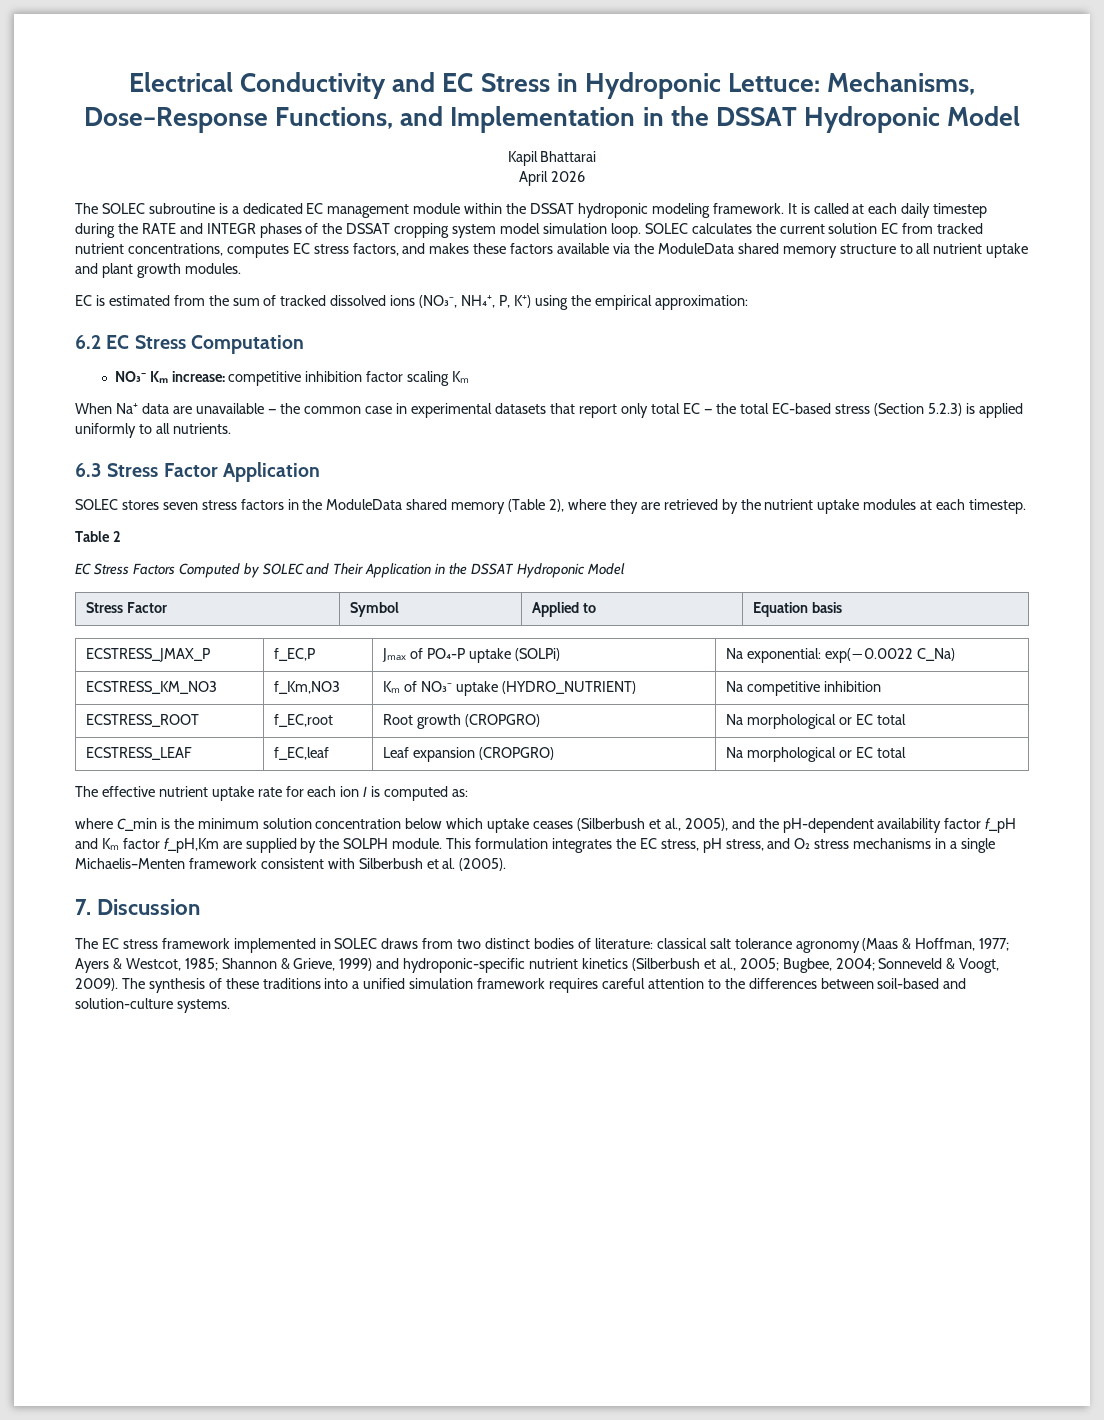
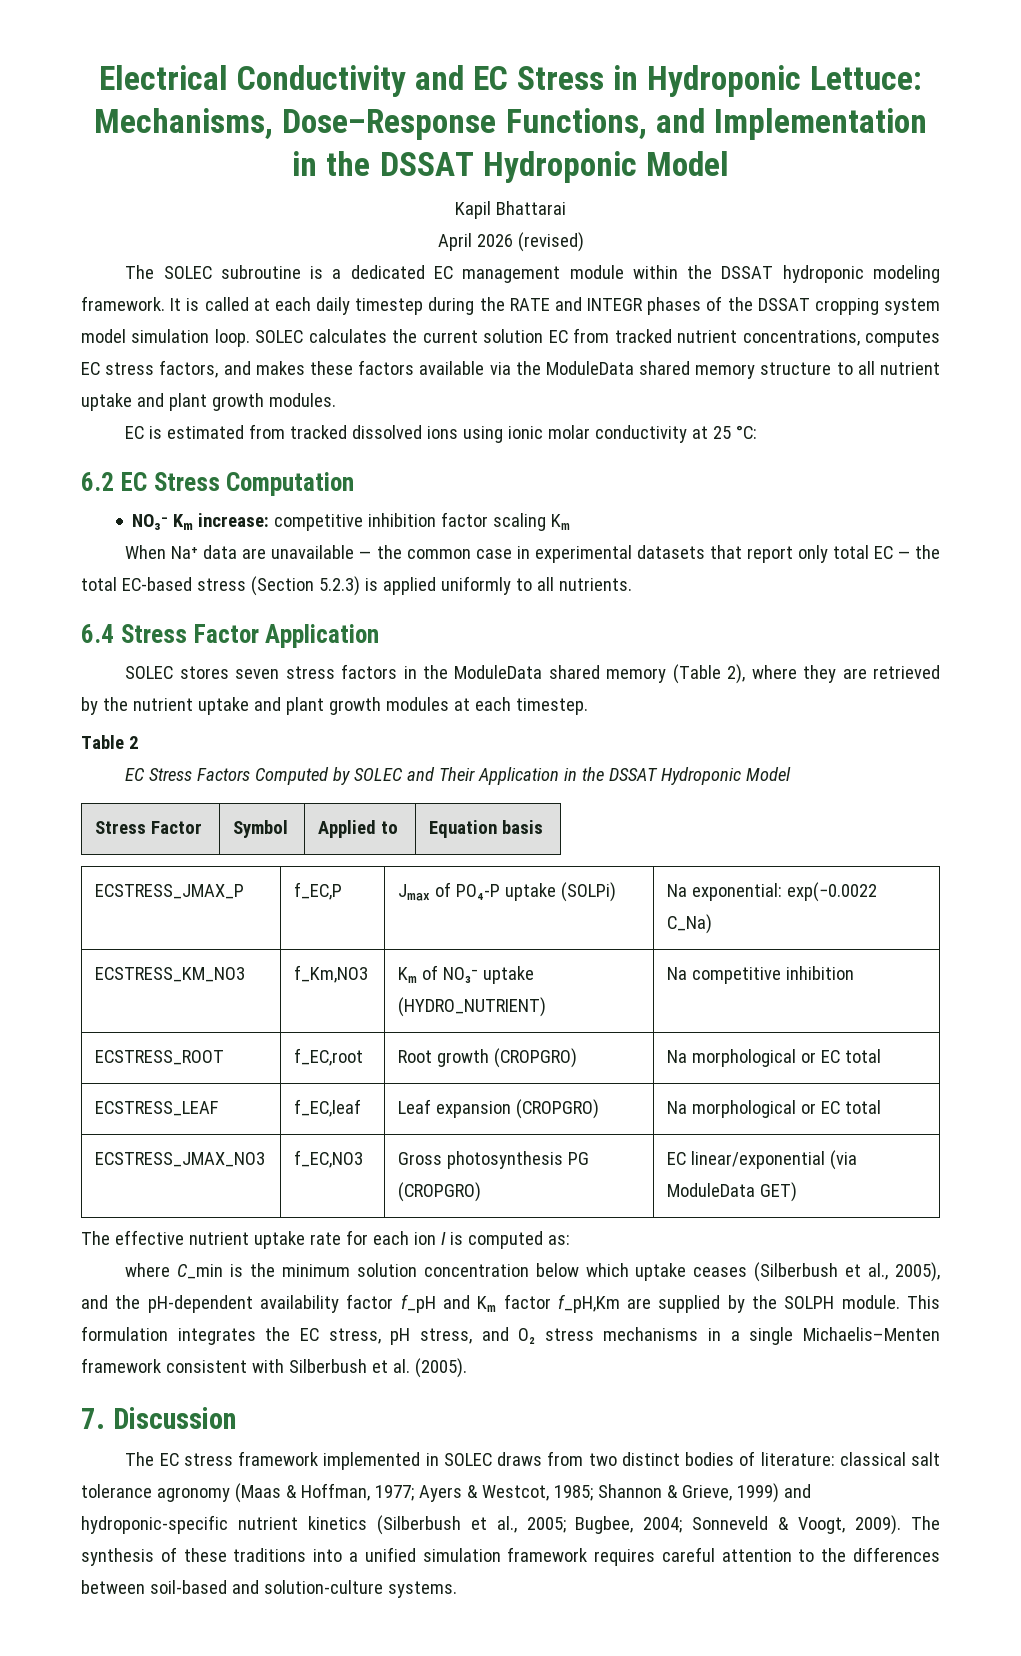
(585, 176) none -> [517,232,584,252] (revised)
[208,295,748,310] the sum of tracked dissolved ions (NO₃⁻, NH₄⁺, P, K⁺) using the empirical approximation: -> [290,425,758,443] tracked dissolved ions using ionic molar conductivity at 25 °C:
[75,463,102,477] 6.3 -> [81,624,114,643] 6.4
(860, 506) none -> [253,697,381,715] and plant growth
(906, 752) none -> [95,1152,266,1167] [294,1150,364,1168] [398,1151,590,1169] [398,1182,482,1202] [667,1150,858,1170] [667,1182,798,1202] // ECSTRESS_JMAX_NO3 | f_EC,NO3 | Gross photosynthesis PG (CROPGRO) | EC linear/exponential (via ModuleData GET)

